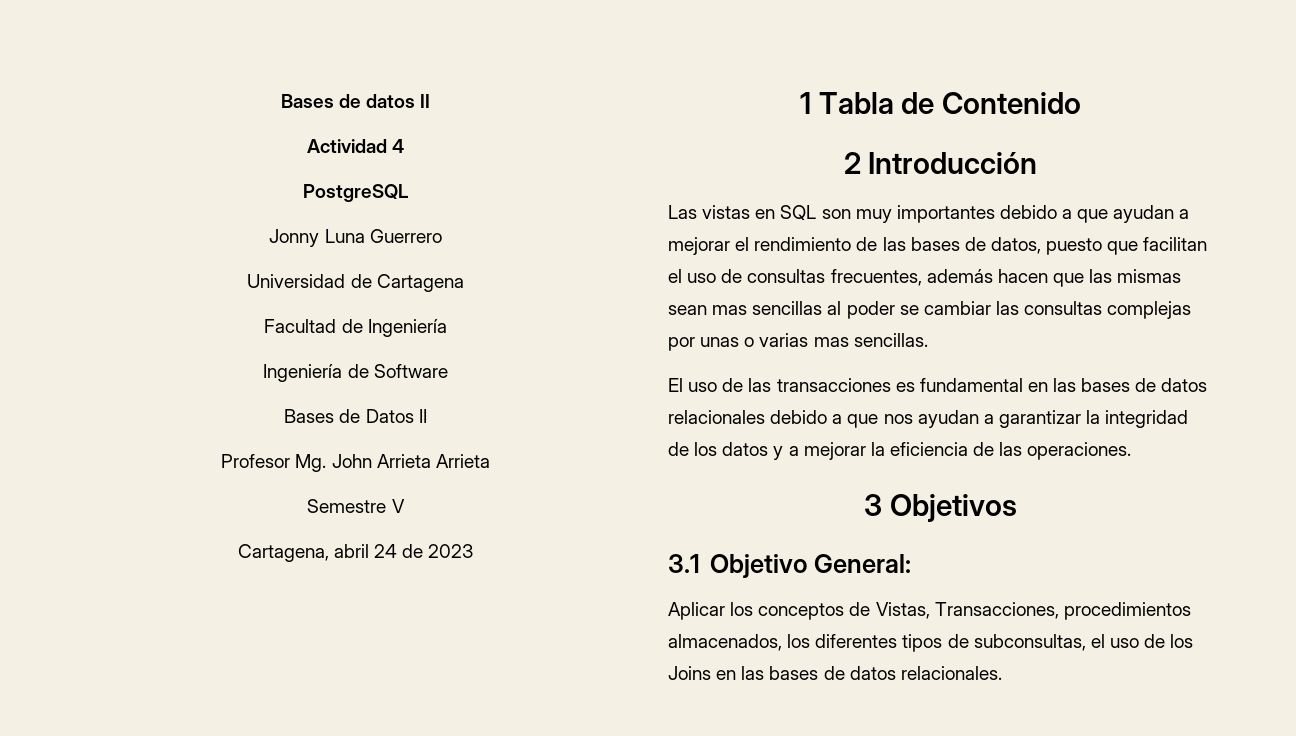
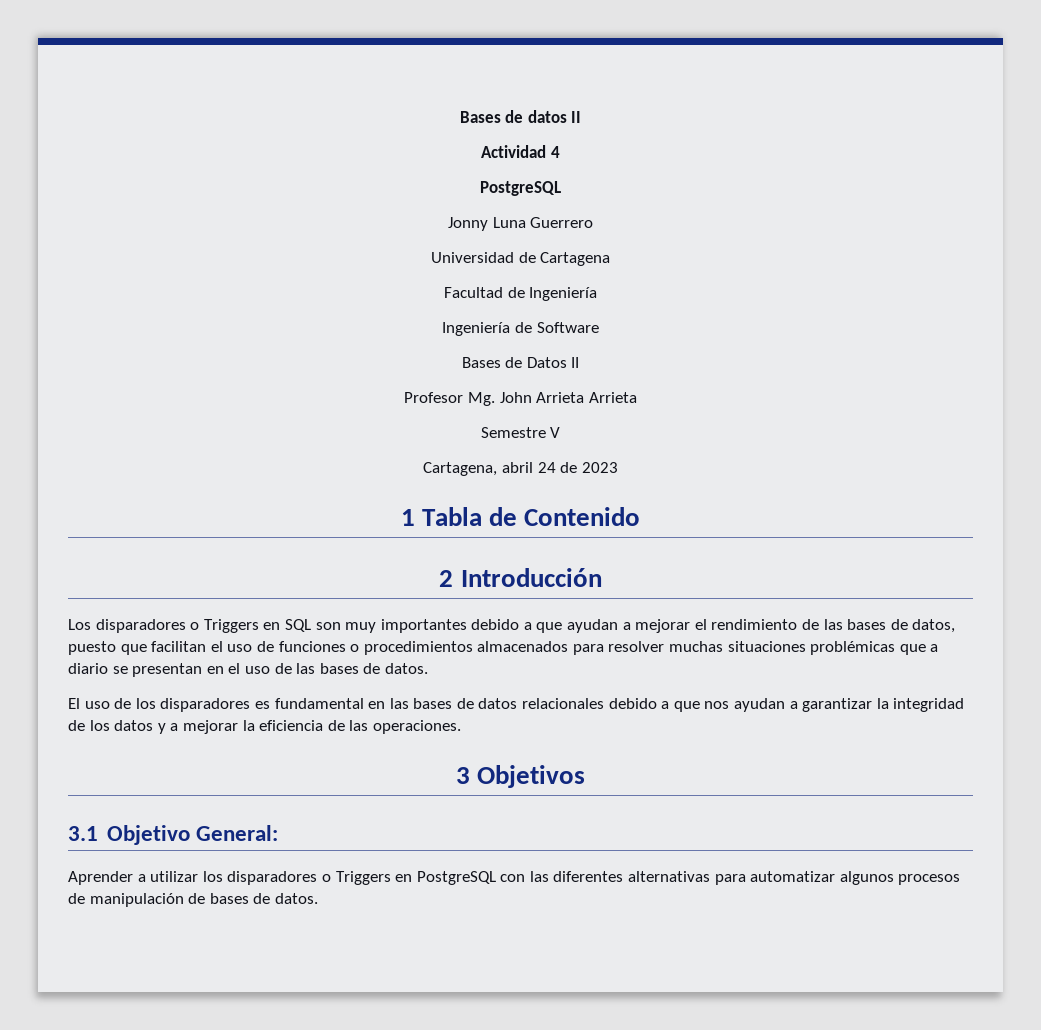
[668,205,751,219] Las vistas -> [68,619,259,633] Los disparadores o Triggers
[747,269,1182,287] [668,301,1192,319] [668,333,928,351] consultas frecuentes, además hacen que las mismas sean mas sencillas al poder se cambiar las consultas complejas por unas o varias mas sencillas. -> [278,641,939,655] [68,663,428,677] funciones o procedimientos almacenados para resolver muchas situaciones problémicas que a diario se presentan en el uso de las bases de datos.
[748,378,891,392] las transacciones -> [135,698,251,712] los disparadores
[668,602,1191,620] [668,634,1194,652] [668,666,1002,680] Aplicar los conceptos de Vistas, Transacciones, procedimientos almacenados, los diferentes tipos de subconsultas, el uso de los Joins en las bases de datos relacionales. -> [68,871,961,885] [68,893,318,907] Aprender a utilizar los disparadores o Triggers en PostgreSQL con las diferentes alternativas para automatizar algunos procesos de manipulación de bases de datos.

